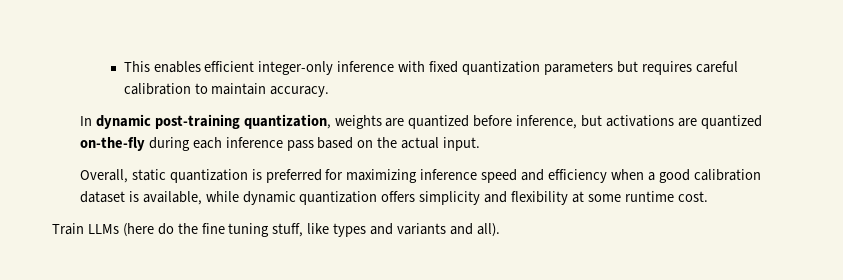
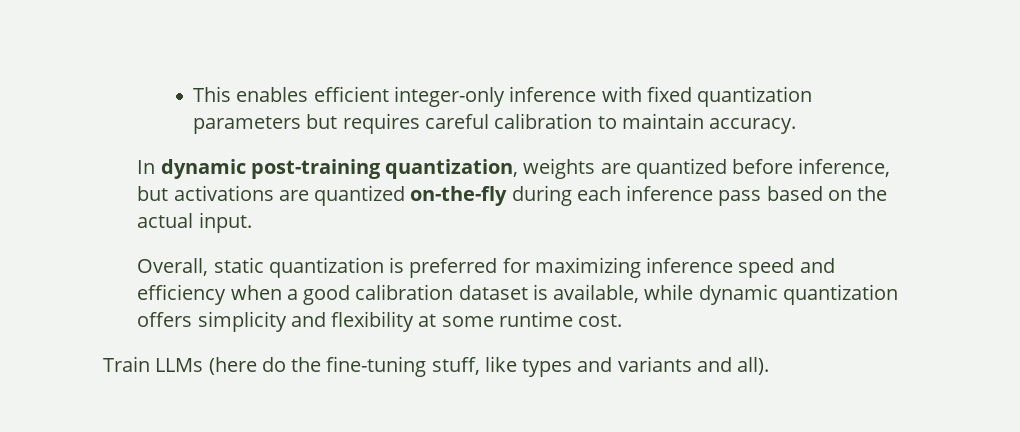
[201,223,270,237] fine tuning -> [326,356,427,377] fine-tuning

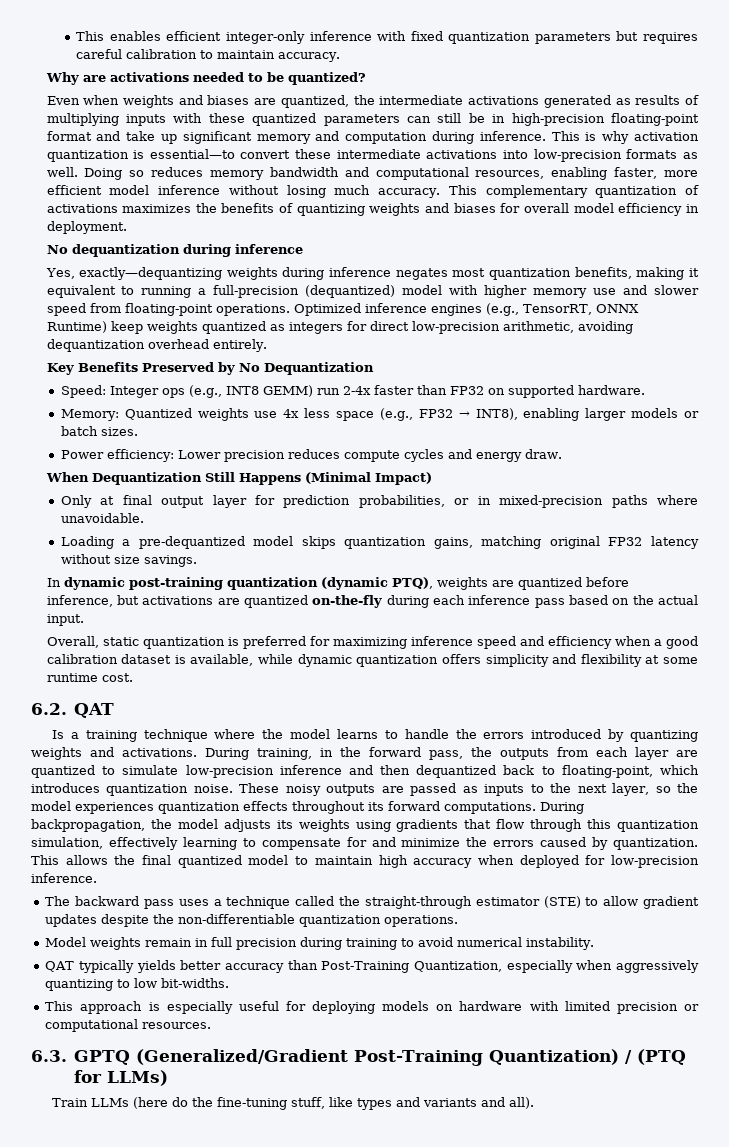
(797, 126) none -> [45,72,366,85] [46,95,700,108] [46,113,699,126] [46,131,699,144] [46,149,698,162] [46,167,698,180] [46,185,699,198] [46,203,699,216] [46,221,127,234] [46,244,303,257] [45,267,700,280] [46,285,700,298] [46,303,639,316] [46,321,633,334] [46,339,267,352] [46,362,374,375] [60,385,645,398] [60,408,700,421] [60,426,138,436] [60,449,562,462] [45,472,432,485] [60,495,698,508] [60,513,144,523] [60,536,699,549] [60,554,197,567] // Why are activations needed to be quantized? // Even when weights and biases are quantized, the intermediate activations generated as results of multiplying inputs with these quantized parameters can still be in high-precision floating-point format and take up significant memory and computation during inference. This is why activation quantization is essential—to convert these intermediate activations into low-precision formats as well. Doing so reduces memory bandwidth and computational resources, enabling faster, more efficient model inference without losing much accuracy. This complementary quantization of activations maximizes the benefits of quantizing weights and biases for overall model efficiency in deployment. // No dequantization during inference // Yes, exactly—dequantizing weights during inference negates most quantization benefits, making it equivalent to running a full-precision (dequantized) model with higher memory use and slower speed from floating-point operations. Optimized inference engines (e.g., TensorRT, ONNX Runtime) keep weights quantized as integers for direct low-precision arithmetic, avoiding dequantization overhead entirely. // Key Benefits Preserved by No Dequantization // Speed: Integer ops (e.g., INT8 GEMM) run 2-4x faster than FP32 on supported hardware. // Memory: Quantized weights use 4x less space (e.g., FP32 → INT8), enabling larger models or batch sizes. // Power efficiency: Lower precision reduces compute cycles and energy draw. // When Dequantization Still Happens (Minimal Impact) // Only at final output layer for prediction probabilities, or in mixed-precision paths where unavoidable. // Loading a pre-dequantized model skips quantization gains, matching original FP32 latency without size savings.
[385,159,519,179] quantization, -> [226,577,433,590] quantization (dynamic PTQ),
(623, 320) none -> [31,703,115,718] [51,729,699,742] [31,747,698,760] [31,765,699,778] [31,783,699,796] [31,801,584,814] [31,819,699,832] [31,837,698,850] [31,855,699,868] [31,873,97,883] [45,896,699,909] [45,914,459,927] [45,937,595,950] [45,960,699,973] [45,978,230,991] [45,1001,700,1014] [45,1019,212,1032] [31,1049,687,1066] [73,1070,168,1086] // 6.2. QAT // Is a training technique where the model learns to handle the errors introduced by quantizing weights and activations. During training, in the forward pass, the outputs from each layer are quantized to simulate low-precision inference and then dequantized back to floating-point, which introduces quantization noise. These noisy outputs are passed as inputs to the next layer, so the model experiences quantization effects throughout its forward computations. During backpropagation, the model adjusts its weights using gradients that flow through this quantization simulation, effectively learning to compensate for and minimize the errors caused by quantization. This allows the final quantized model to maintain high accuracy when deployed for low-precision inference. // The backward pass uses a technique called the straight-through estimator (STE) to allow gradient updates despite the non-differentiable quantization operations. // Model weights remain in full precision during training to avoid numerical instability. // QAT typically yields better accuracy than Post-Training Quantization, especially when aggressively quantizing to low bit-widths. // This approach is especially useful for deploying models on hardware with limited precision or computational resources. // 6.3. GPTQ (Generalized/Gradient Post-Training Quantization) / (PTQ for LLMs)

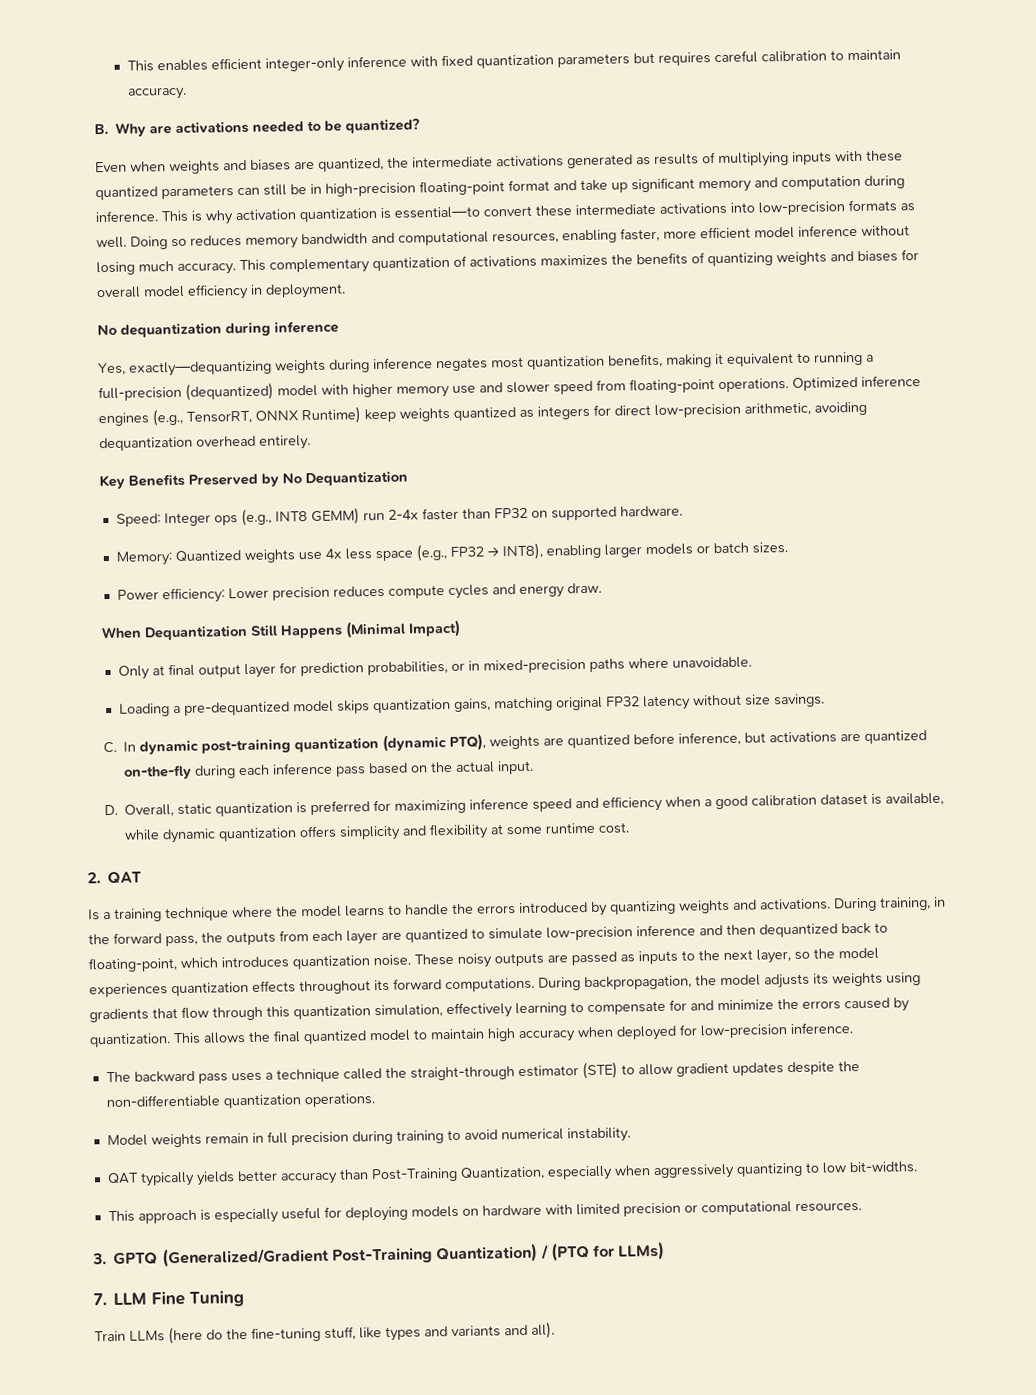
(341, 57) none -> [94,123,110,135] B.
(197, 561) none -> [103,741,118,754] C.
(84, 620) none -> [104,804,119,816] D.
[31,703,67,715] 6.2. -> [87,872,101,884] 2.
[31,1050,67,1062] 6.3. -> [92,1253,107,1265] 3.
(168, 1078) none -> [93,1290,245,1307] // 7. LLM Fine Tuning

